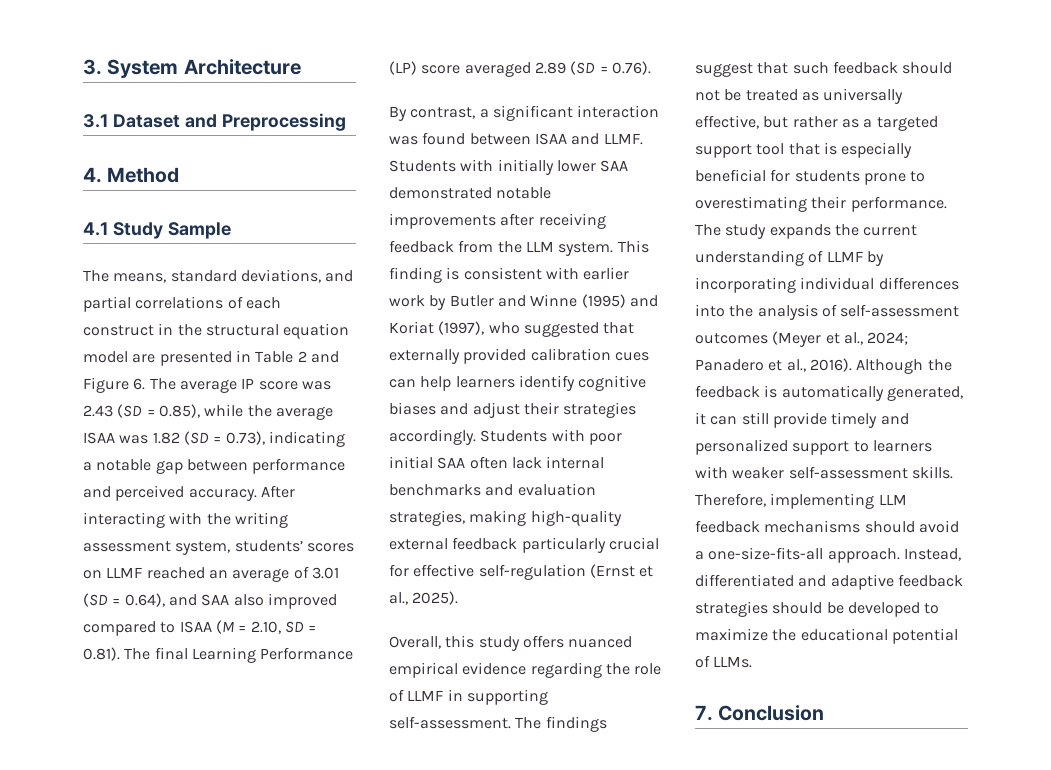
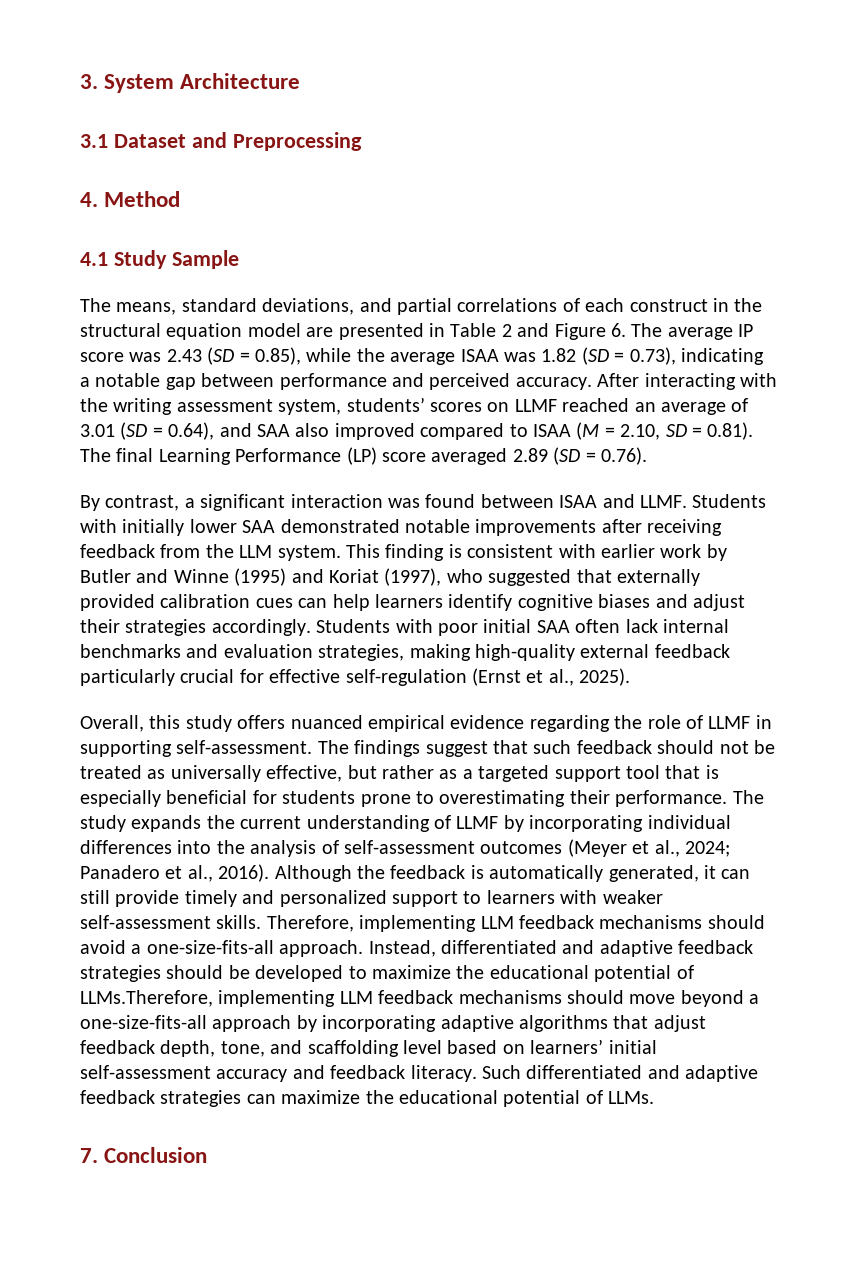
(710, 661) none -> [80,990,760,1007] [80,1015,706,1032] [80,1039,657,1057] [80,1065,759,1082] [80,1090,603,1107] LLMs.Therefore, implementing LLM feedback mechanisms should move beyond a one-size-fits-all approach by incorporating adaptive algorithms that adjust feedback depth, tone, and scaffolding level based on learners’ initial self-assessment accuracy and feedback literacy. Such differentiated and adaptive feedback strategies can maximize the educational potential of

